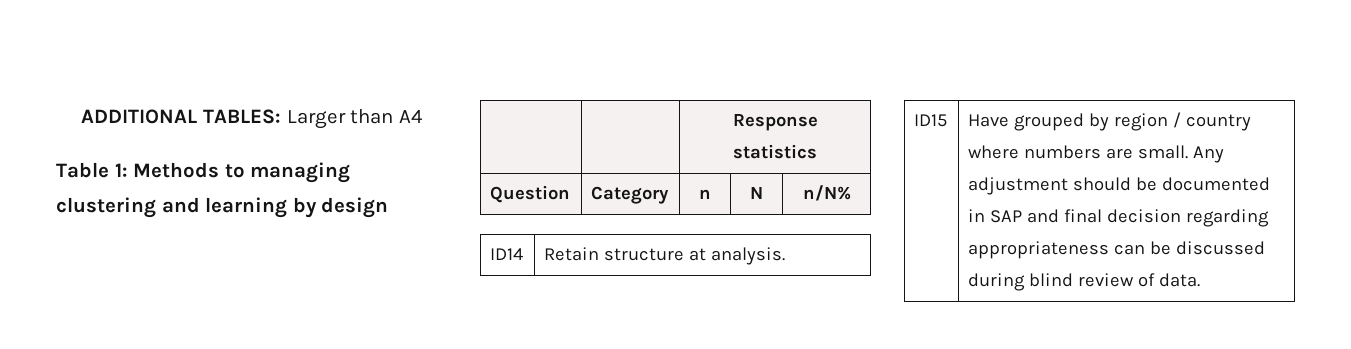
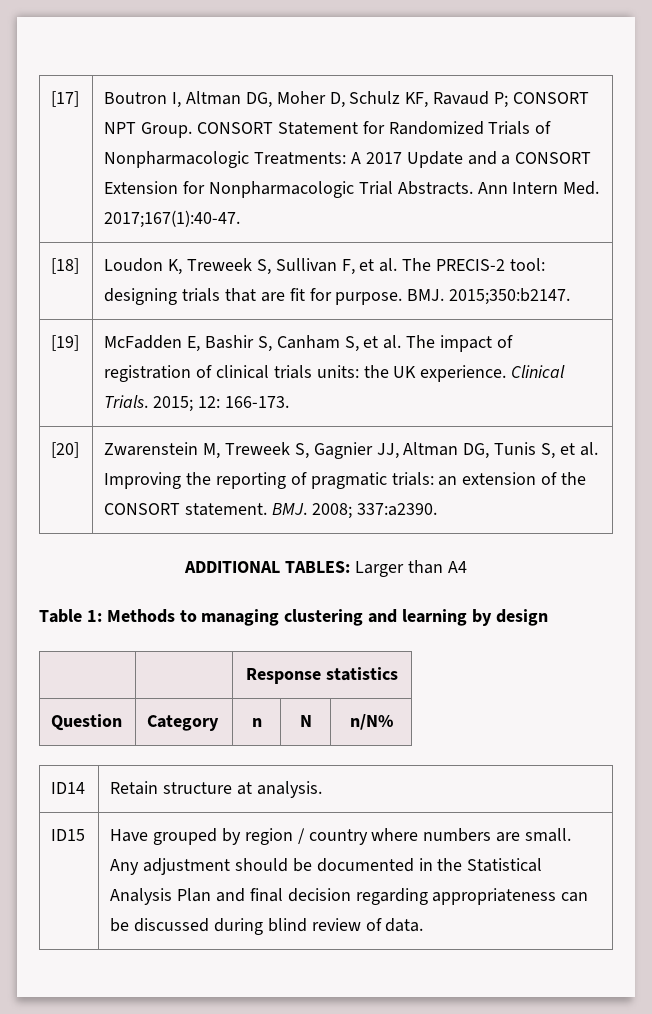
(81, 116) none -> [51,91,80,107] [104,91,589,108] [104,121,552,138] [104,151,592,168] [104,181,600,198] [104,210,241,228] [51,258,80,274] [104,258,545,275] [104,288,571,305] [51,335,80,351] [104,335,513,352] [104,365,566,382] [104,395,289,412] [51,442,80,458] [104,442,598,459] [104,472,587,489] [104,503,437,519] [17] | Boutron I, Altman DG, Moher D, Schulz KF, Ravaud P; CONSORT NPT Group. CONSORT Statement for Randomized Trials of Nonpharmacologic Treatments: A 2017 Update and a CONSORT Extension for Nonpharmacologic Trial Abstracts. Ann Intern Med. 2017;167(1):40-47. // [18] | Loudon K, Treweek S, Sullivan F, et al. The PRECIS-2 tool: designing trials that are fit for purpose. BMJ. 2015;350:b2147. // [19] | McFadden E, Bashir S, Canham S, et al. The impact of registration of clinical trials units: the UK experience. Clinical Trials. 2015; 12: 166-173. // [20] | Zwarenstein M, Treweek S, Gagnier JJ, Altman DG, Tunis S, et al. Improving the reporting of pragmatic trials: an extension of the CONSORT statement. BMJ. 2008; 337:a2390. //
[990,210,1023,223] SAP -> [437,858,543,872] [110,888,212,905] the Statistical Analysis Plan

